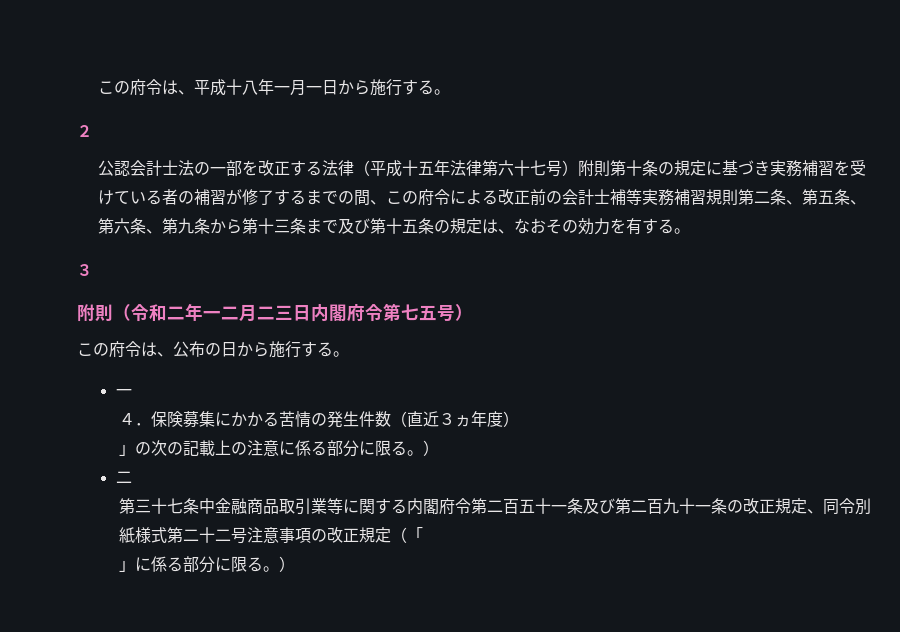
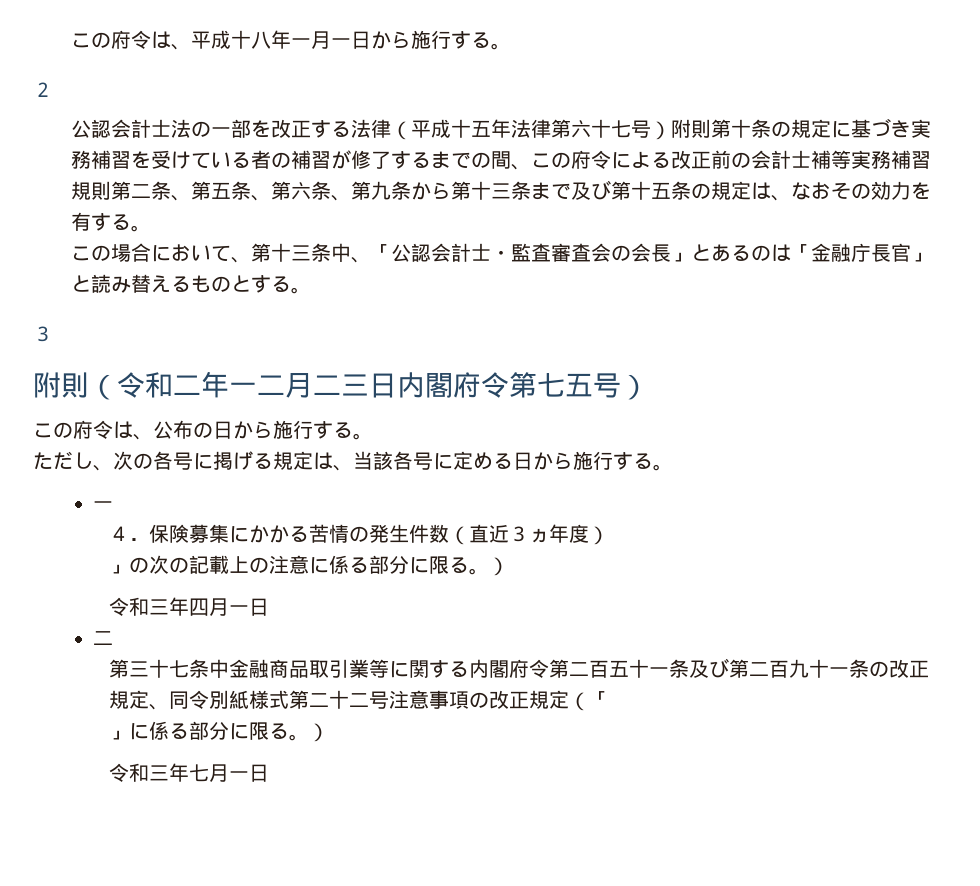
(691, 231) none -> [70,243,931,263] [70,274,311,294] // この場合において、第十三条中、「公認会計士・監査審査会の会長」とあるのは「金融庁長官」と読み替えるものとする。
(349, 354) none -> [33,451,673,471] // ただし、次の各号に掲げる規定は、当該各号に定める日から施行する。
(440, 448) none -> [108,597,269,616] // 令和三年四月一日
(296, 564) none -> [108,763,269,782] // 令和三年七月一日

